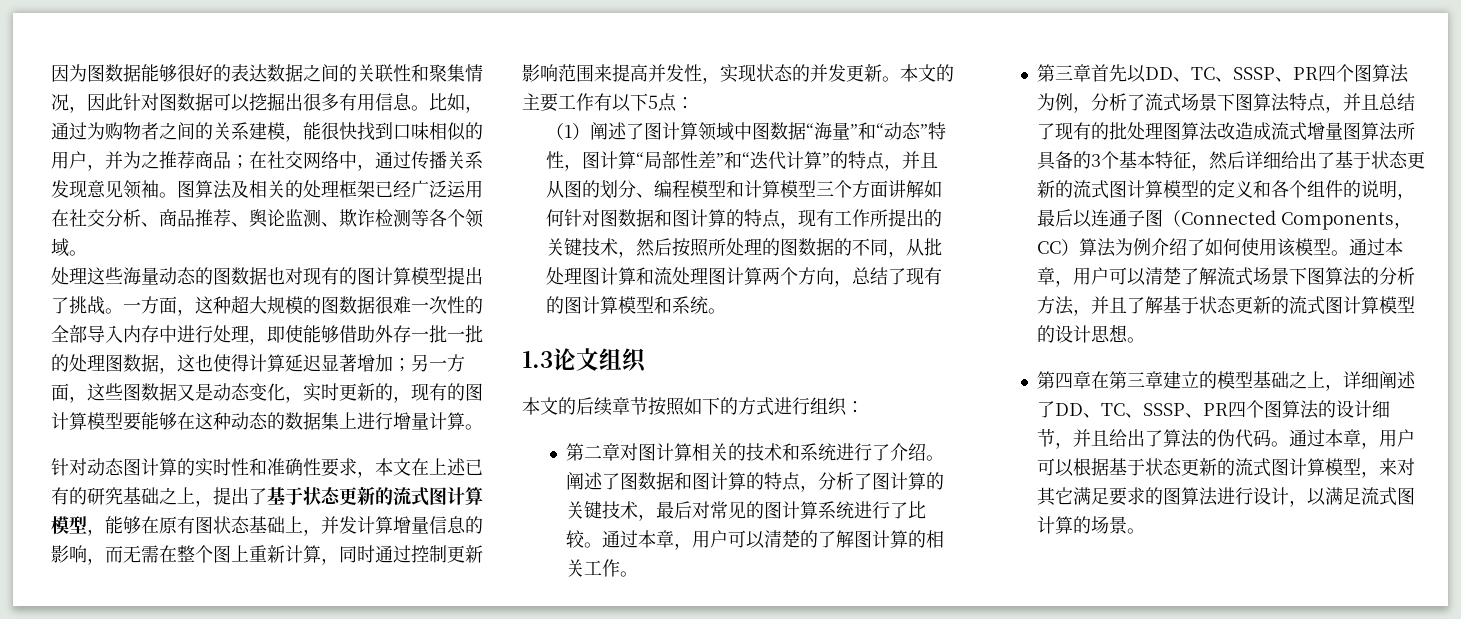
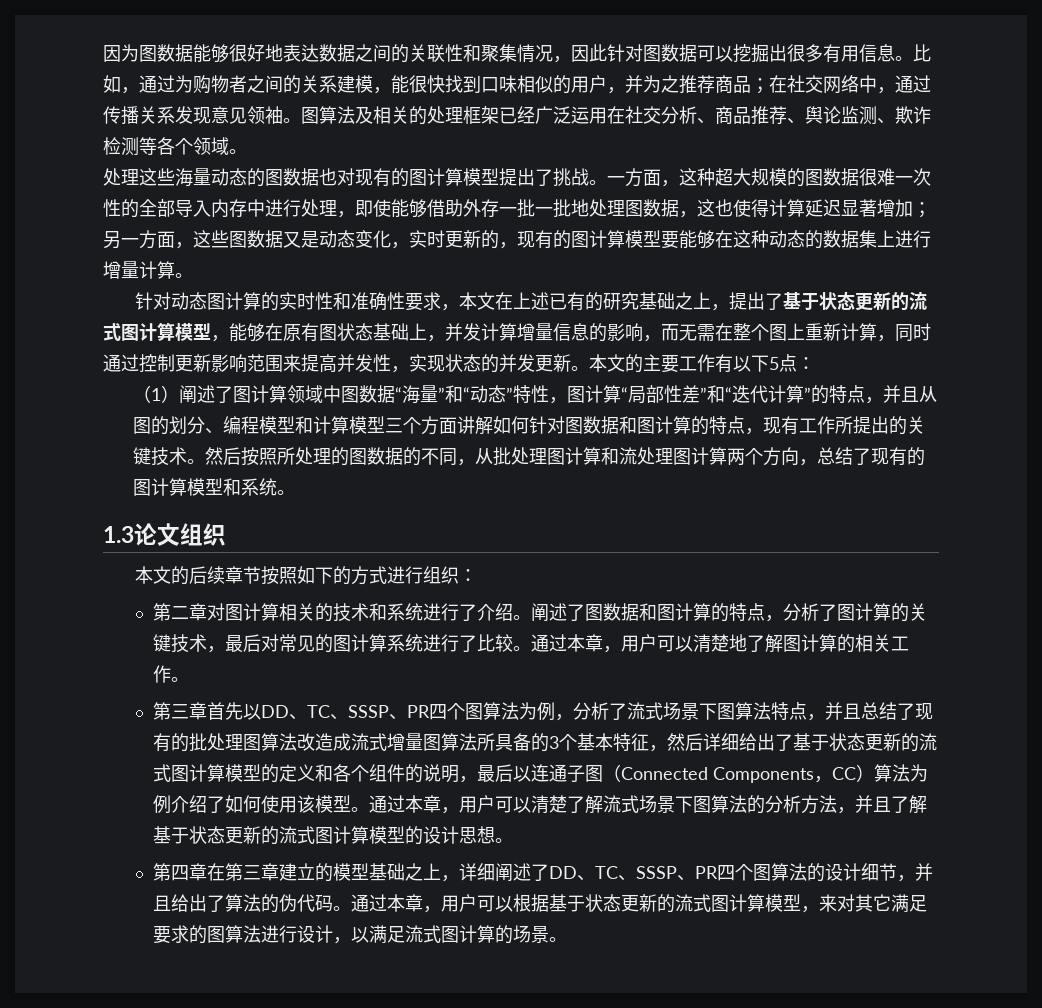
[213,64,231,82] 的 -> [265,44,283,62] 地
[51,354,69,372] 的 -> [571,199,589,217] 地
[618,251,637,258] ， -> [186,459,205,464] 。
[799,530,818,548] 的 -> [728,634,747,652] 地

